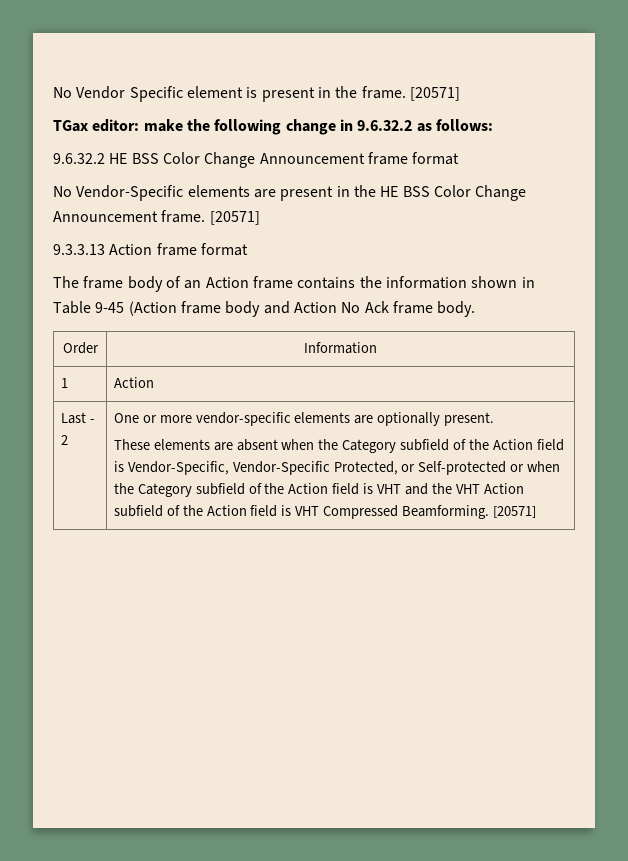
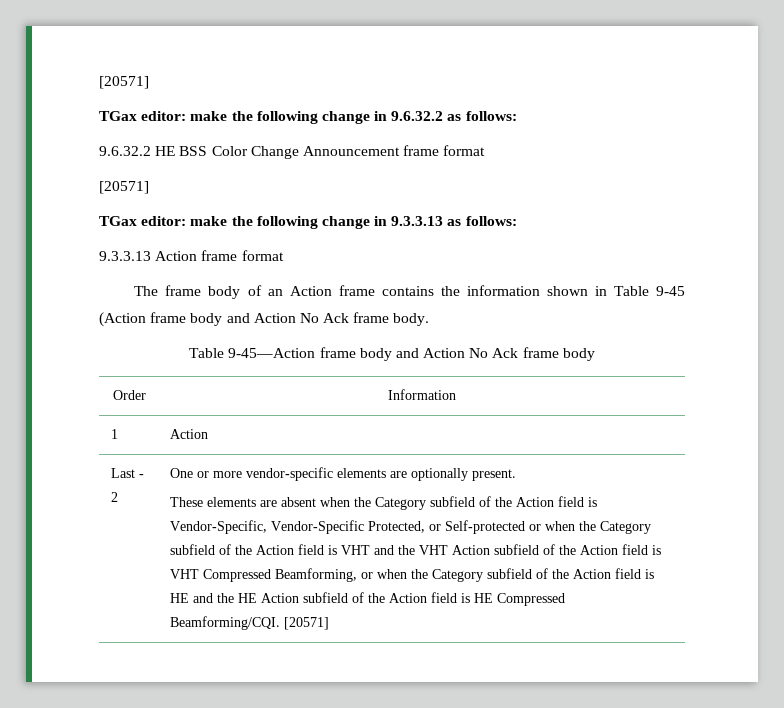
[53,86,406,102] No Vendor Specific element is present in the frame. -> (99, 82) none
[53,185,527,201] [53,210,260,225] No Vendor-Specific elements are present in the HE BSS Color Change Announcement frame. [20571] -> [99,181,149,194] [99,216,517,229] [20571] // TGax editor: make the following change in 9.3.3.13 as follows:
(476, 309) none -> [189,347,595,361] // Table 9-45—Action frame body and Action No Ack frame body
[402,505,490,519] Beamforming. -> [274,568,654,582] [169,592,565,606] [169,616,280,630] Beamforming, or when the Category subfield of the Action field is HE and the HE Action subfield of the Action field is HE Compressed Beamforming/CQI.

